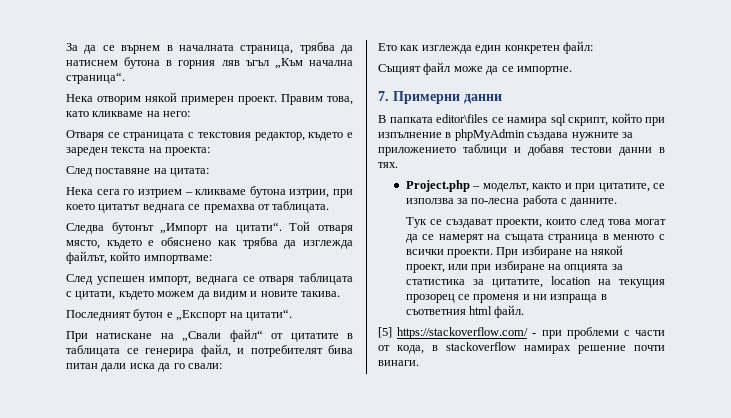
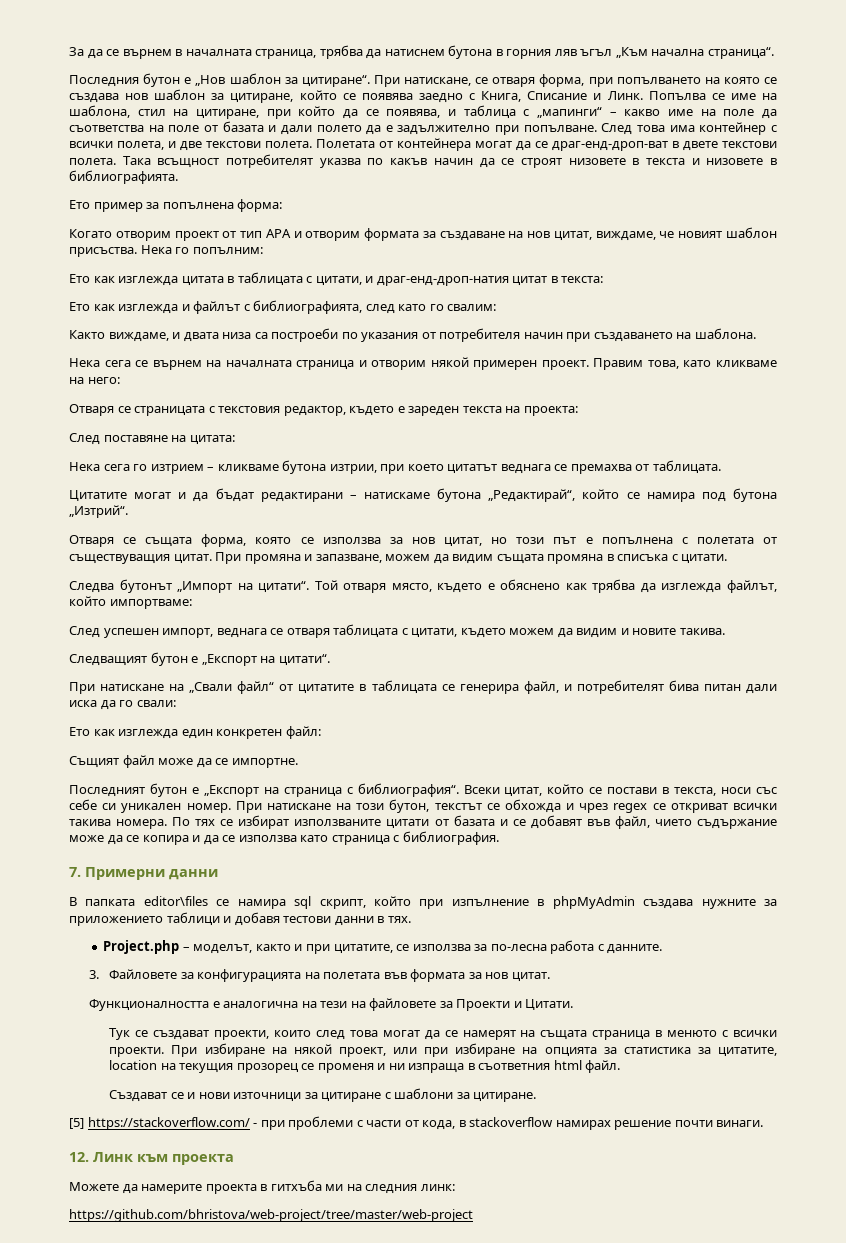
[66,94,93,102] Нека -> [69,73,777,87] [69,89,778,103] [69,105,777,119] [69,121,777,135] [69,138,777,151] [69,154,777,168] [69,170,178,184] [69,199,283,212] [69,227,777,241] [69,245,263,257] [69,272,604,286] [69,300,497,314] [69,328,756,342] [69,358,367,370] Последния бутон е „Нов шаблон за цитиране“. При натискане, се отваря форма, при попълването на която се създава нов шаблон за цитиране, който се появява заедно с Книга, Списание и Линк. Попълва се име на шаблона, стил на цитиране, при който да се появява, и таблица с „мапинги“ – какво име на поле да съответства на поле от базата и дали полето да е задължително при попълване. След това има контейнер с всички полета, и две текстови полета. Полетата от контейнера могат да се драг-енд-дроп-ват в двете текстови полета. Така всъщност потребителят указва по какъв начин да се строят низовете в текста и низовете в библиографията. // Ето пример за попълнена форма: // Когато отворим проект от тип APA и отворим формата за създаване на нов цитат, виждаме, че новият шаблон присъства. Нека го попълним: // Ето как изглежда цитата в таблицата с цитати, и драг-енд-дроп-натия цитат в текста: // Ето как изглежда и файлът с библиографията, след като го свалим: // Както виждаме, и двата низа са построеби по указания от потребителя начин при създаването на шаблона. // Нека сега се върнем на началната страница и
(330, 207) none -> [69,488,777,502] [69,505,128,518] [69,534,778,547] [69,552,728,564] // Цитатите могат и да бъдат редактирани – натискаме бутона „Редактирай“, който се намира под бутона „Изтрий“. // Отваря се същата форма, която се използва за нов цитат, но този път е попълнена с полетата от съществуващия цитат. При промяна и запазване, можем да видим същата промяна в списъка с цитати.
[66,310,131,321] Последният -> [69,654,147,666] Следващият
(572, 70) none -> [69,783,777,797] [69,799,777,813] [69,815,777,829] [69,831,499,845] // Последният бутон е „Експорт на страница с библиография“. Всеки цитат, който се постави в текста, носи със себе си уникален номер. При натискане на този бутон, текстът се обхожда и чрез regex се откриват всички такива номера. По тях се избират използваните цитати от базата и се добавят във файл, чието съдържание може да се копира и да се използва като страница с библиография.
(618, 202) none -> [89,969,550,982] [89,998,574,1011] // 3. Файловете за конфигурацията на полетата във формата за нов цитат. // Функционалността е аналогична на тези на файловете за Проекти и Цитати.
(525, 311) none -> [109,1088,537,1102] // Създават се и нови източници за цитиране с шаблони за цитиране.
(419, 363) none -> [69,1152,234,1165] [69,1180,455,1194] [69,1209,473,1222] // 12. Линк към проекта // Можете да намерите проекта в гитхъба ми на следния линк: // https://github.com/bhristova/web-project/tree/master/web-project

